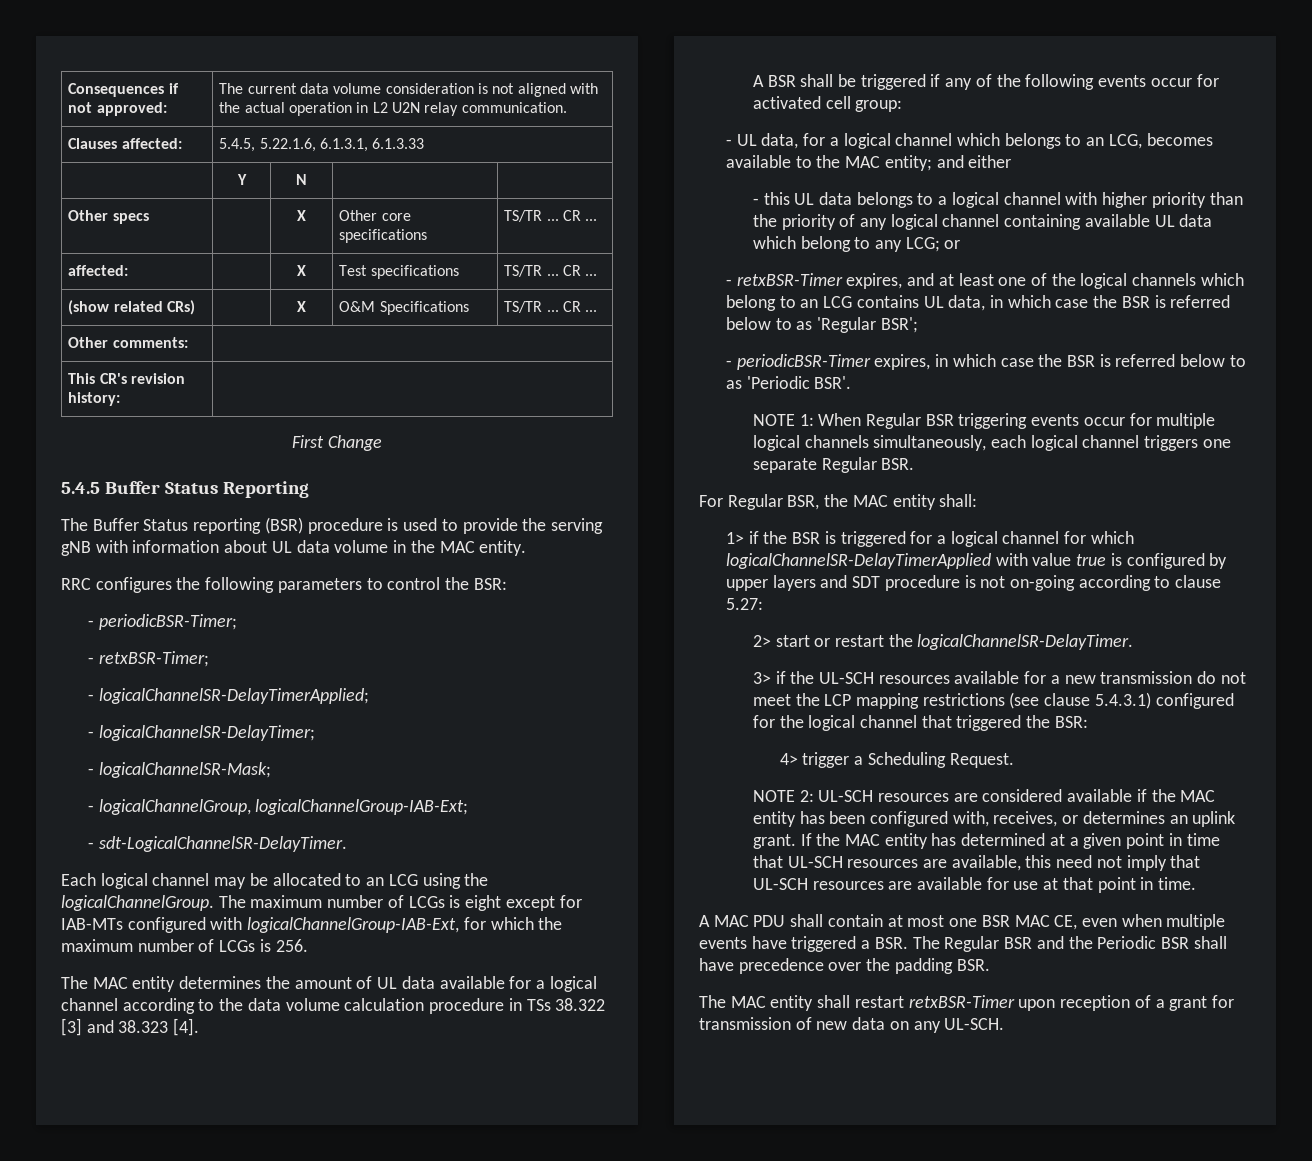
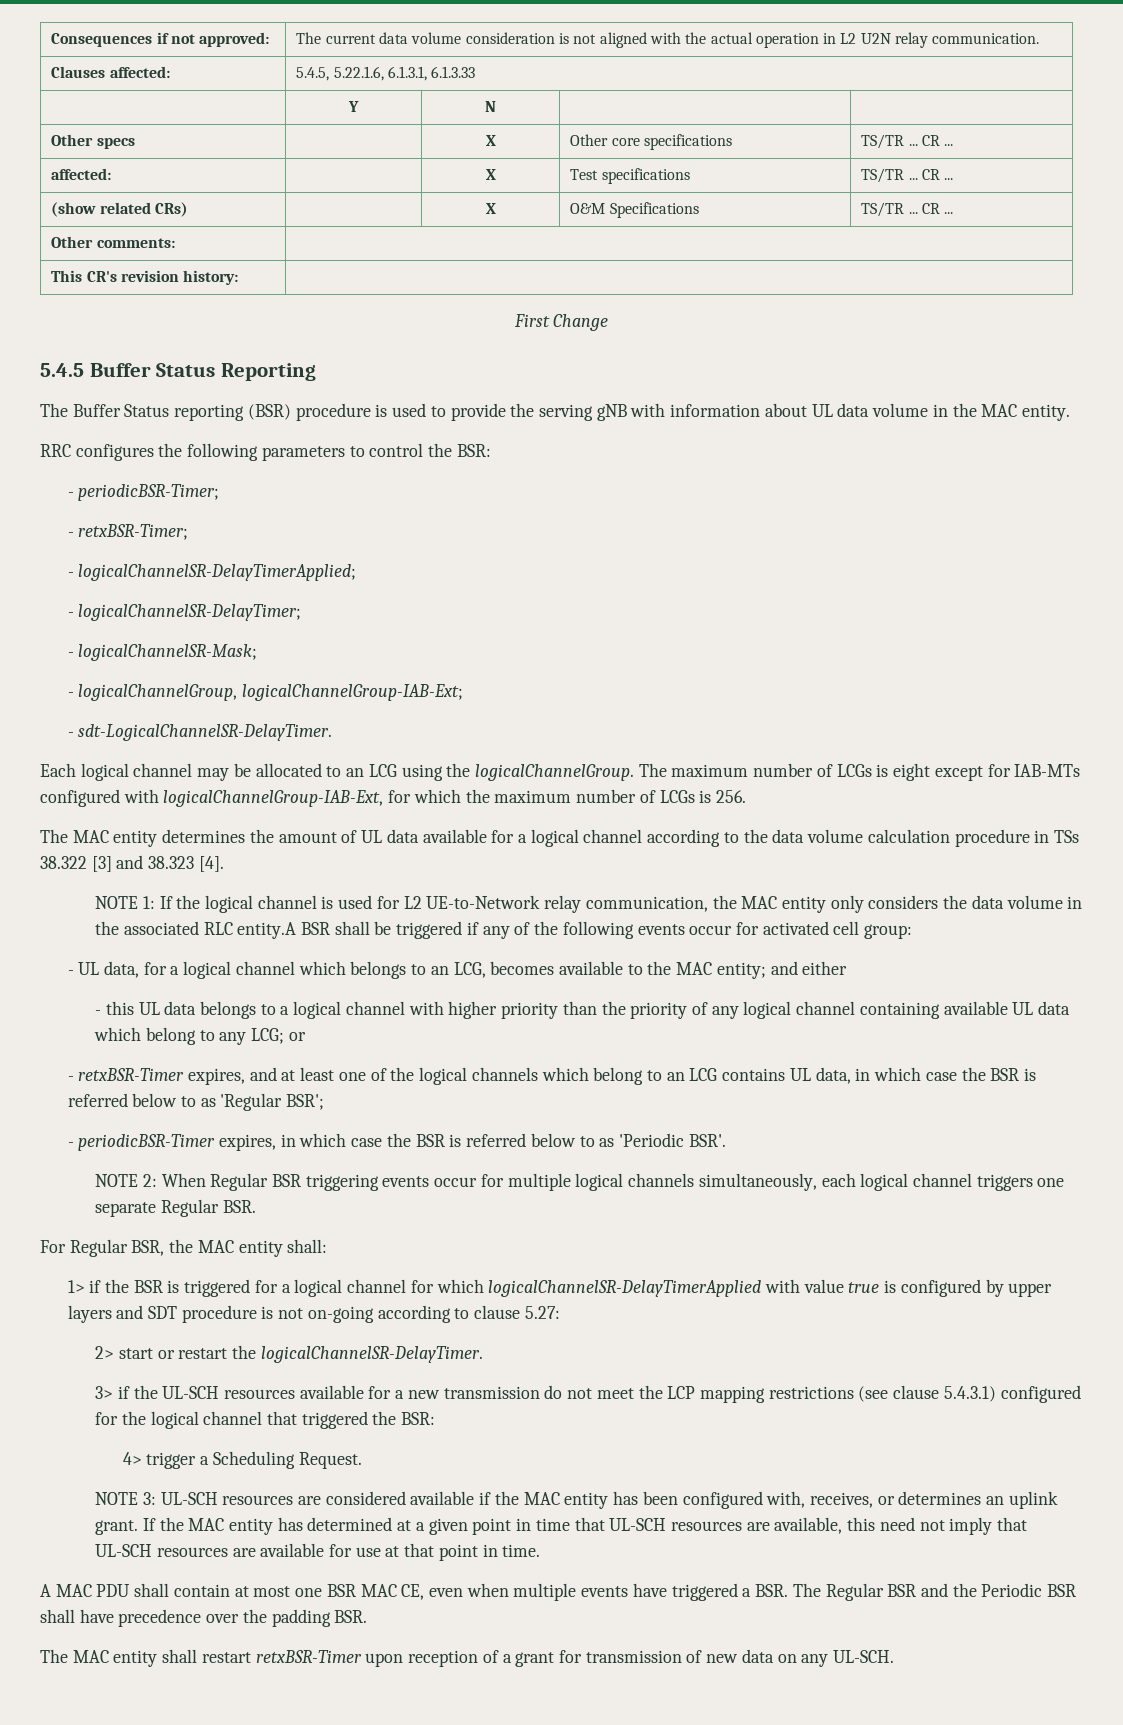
[752,75,764,87] A -> [95,895,1083,913] [95,921,297,939] NOTE 1: If the logical channel is used for L2 UE-to-Network relay communication, the MAC entity only considers the data volume in the associated RLC entity.A
[799,414,814,426] 1: -> [142,1174,157,1187] 2:
[799,790,814,802] 2: -> [142,1492,156,1505] 3:

